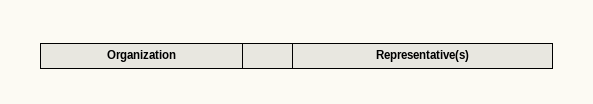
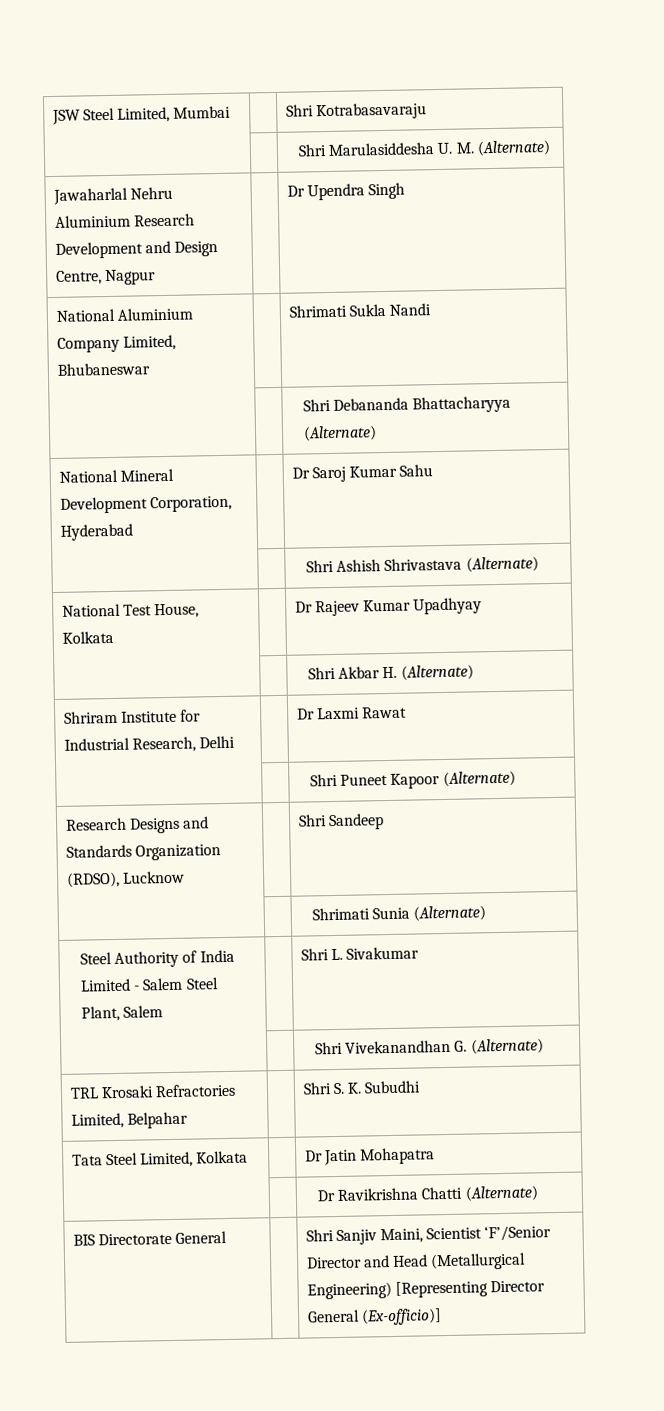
[107,50,176,62] [376,50,469,62] Organization | | Representative(s) -> [51,105,232,125] [285,102,427,121] [298,139,551,157] [52,186,173,205] [54,213,195,228] [54,240,218,259] [55,269,156,286] [286,182,405,201] [55,307,193,322] [56,334,176,353] [56,362,150,376] [288,303,431,318] [303,395,512,414] [303,425,378,442] [58,468,174,483] [59,495,232,514] [59,523,133,541] [291,464,434,483] [306,556,539,573] [61,603,199,619] [61,630,114,644] [294,597,483,617] [308,664,474,681] [63,709,201,724] [63,735,235,753] [296,706,407,720] [310,770,516,789] [65,816,209,834] [65,844,221,861] [65,870,185,888] [297,813,384,831] [312,905,487,922] [80,949,235,968] [80,977,219,992] [81,1005,164,1022] [300,946,419,961] [315,1038,544,1055] [69,1083,236,1099] [70,1111,188,1129] [302,1080,422,1095] [71,1150,249,1168] [304,1147,435,1166] [317,1185,539,1202] [72,1231,227,1246] [305,1225,552,1246] [306,1252,527,1271] [306,1280,545,1300] [306,1308,442,1326] JSW Steel Limited, Mumbai | | Shri Kotrabasavaraju // | | Shri Marulasiddesha U. M. (Alternate) // Jawaharlal Nehru Aluminium Research Development and Design Centre, Nagpur | | Dr Upendra Singh // National Aluminium Company Limited, Bhubaneswar | | Shrimati Sukla Nandi // | | Shri Debananda Bhattacharyya (Alternate) // National Mineral Development Corporation, Hyderabad | | Dr Saroj Kumar Sahu // | | Shri Ashish Shrivastava (Alternate) // National Test House, Kolkata | | Dr Rajeev Kumar Upadhyay // | | Shri Akbar H. (Alternate) // Shriram Institute for Industrial Research, Delhi | | Dr Laxmi Rawat // | | Shri Puneet Kapoor (Alternate) // Research Designs and Standards Organization (RDSO), Lucknow | | Shri Sandeep // | | Shrimati Sunia (Alternate) // Steel Authority of India Limited - Salem Steel Plant, Salem | | Shri L. Sivakumar // | | Shri Vivekanandhan G. (Alternate) // TRL Krosaki Refractories Limited, Belpahar | | Shri S. K. Subudhi // Tata Steel Limited, Kolkata | | Dr Jatin Mohapatra // | | Dr Ravikrishna Chatti (Alternate) // BIS Directorate General | | Shri Sanjiv Maini, Scientist ‘F’/Senior Director and Head (Metallurgical Engineering) [Representing Director General (Ex-officio)]

